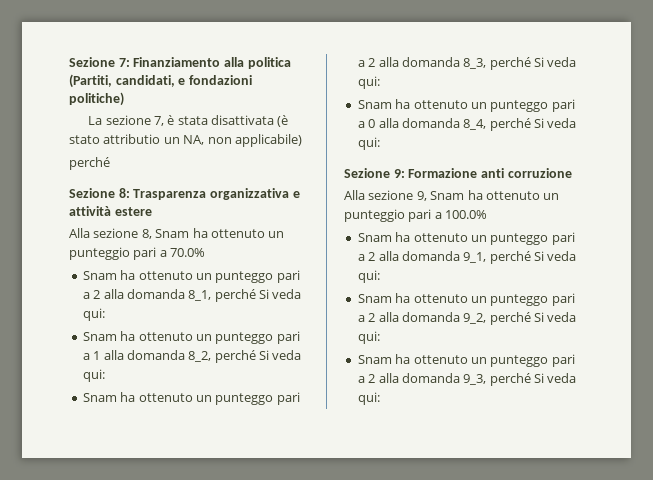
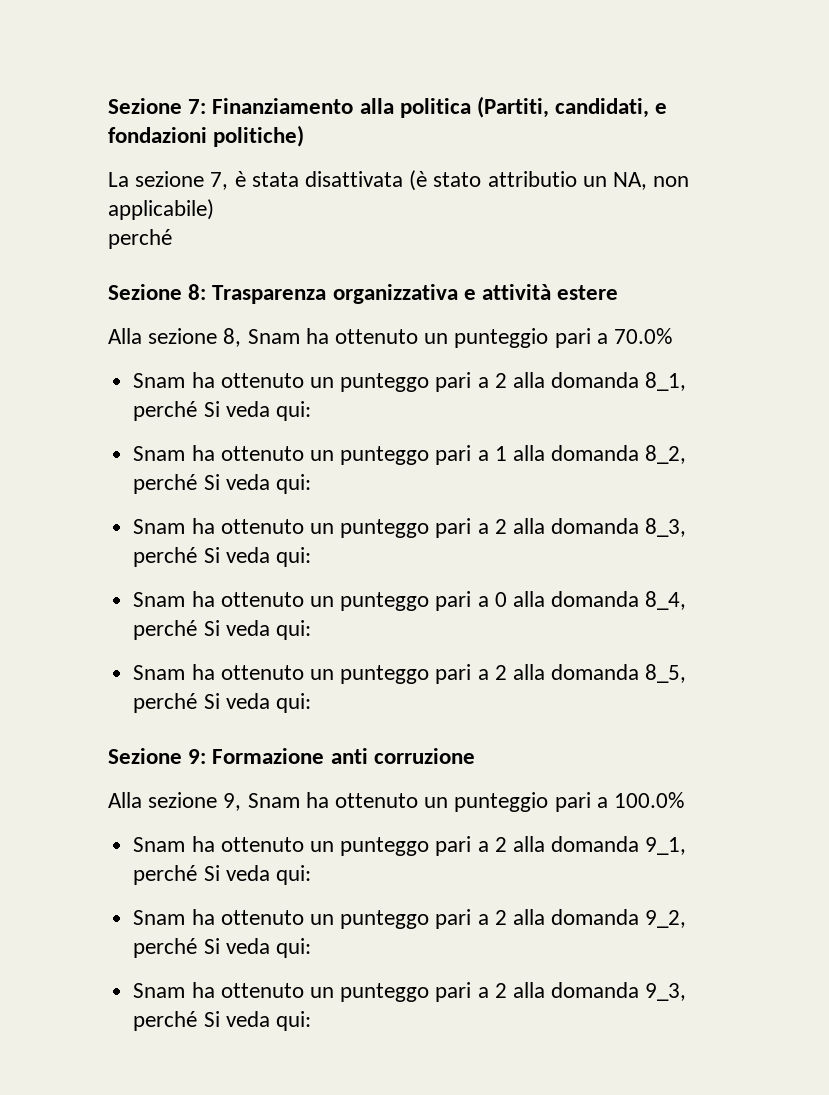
(380, 143) none -> [133,664,687,684] [133,693,311,713] // Snam ha ottenuto un punteggo pari a 2 alla domanda 8_5, perché Si veda qui:

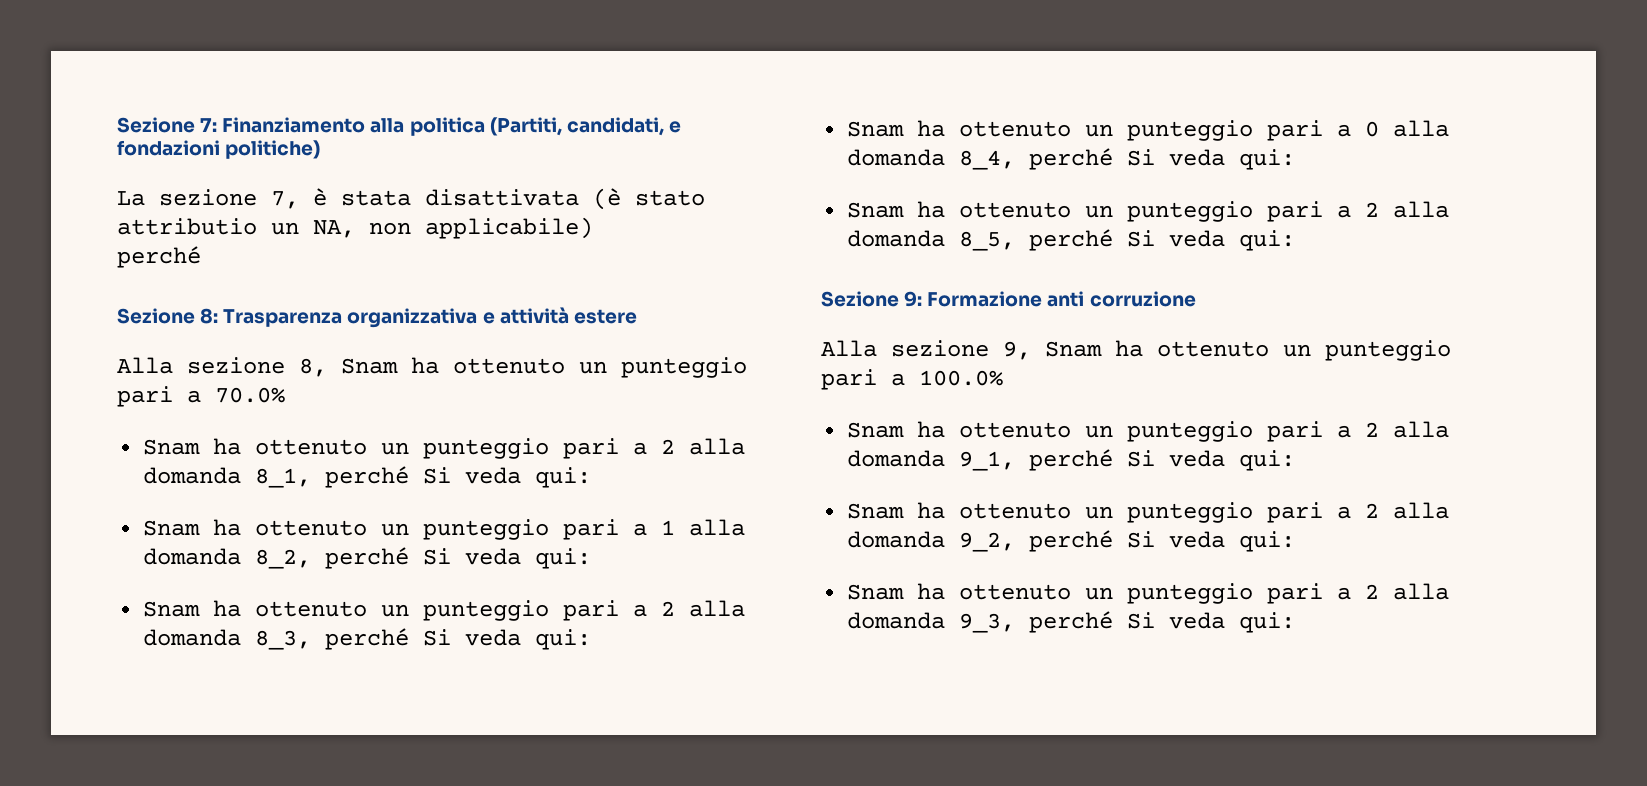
[340,373,430,392] punteggo -> [423,438,550,459] punteggio
[340,446,430,465] punteggo -> [423,519,550,540] punteggio
[340,519,430,538] punteggo -> [423,600,550,621] punteggio
[340,592,430,611] punteggo -> [1127,120,1254,141] punteggio
[340,665,430,684] punteggo -> [1127,201,1254,222] punteggio
[340,837,430,856] punteggo -> [1127,421,1254,442] punteggio
[340,910,430,929] punteggo -> [1127,502,1254,523] punteggio
[340,983,430,1002] punteggo -> [1127,583,1254,604] punteggio

